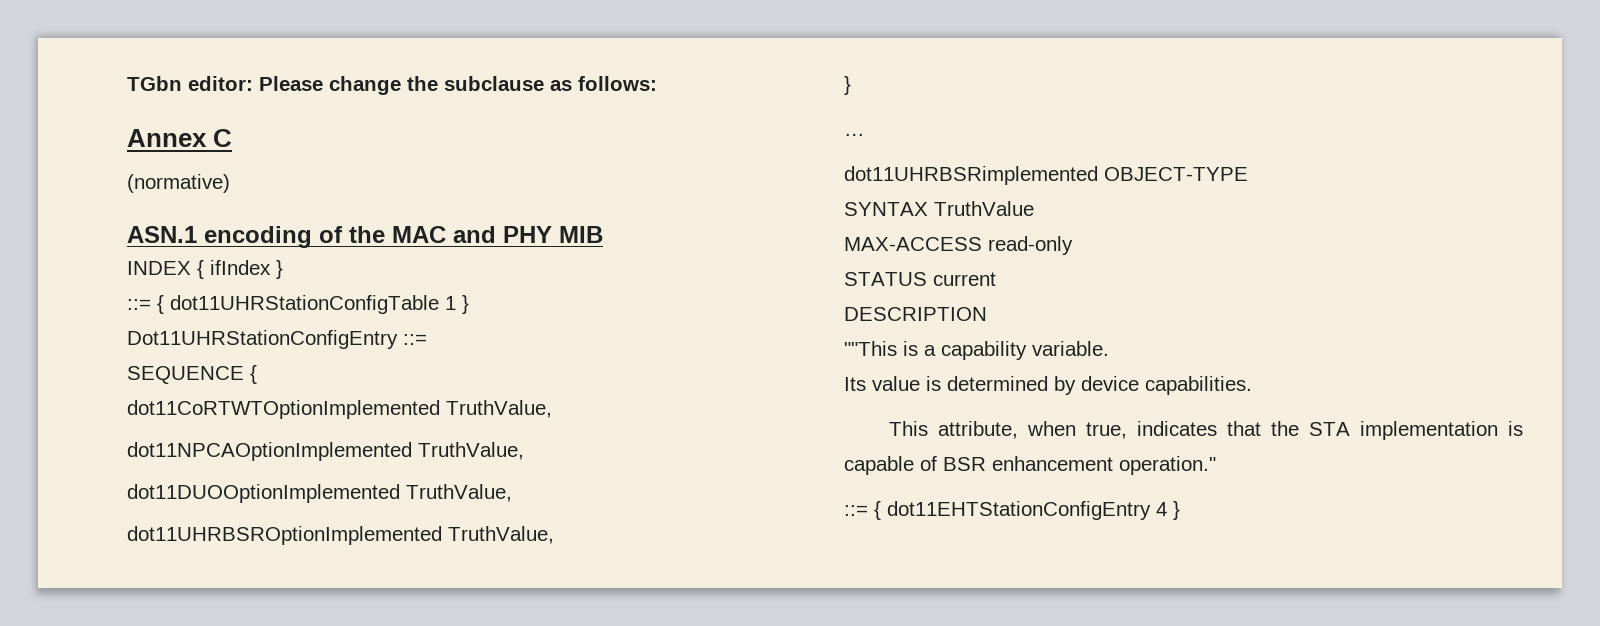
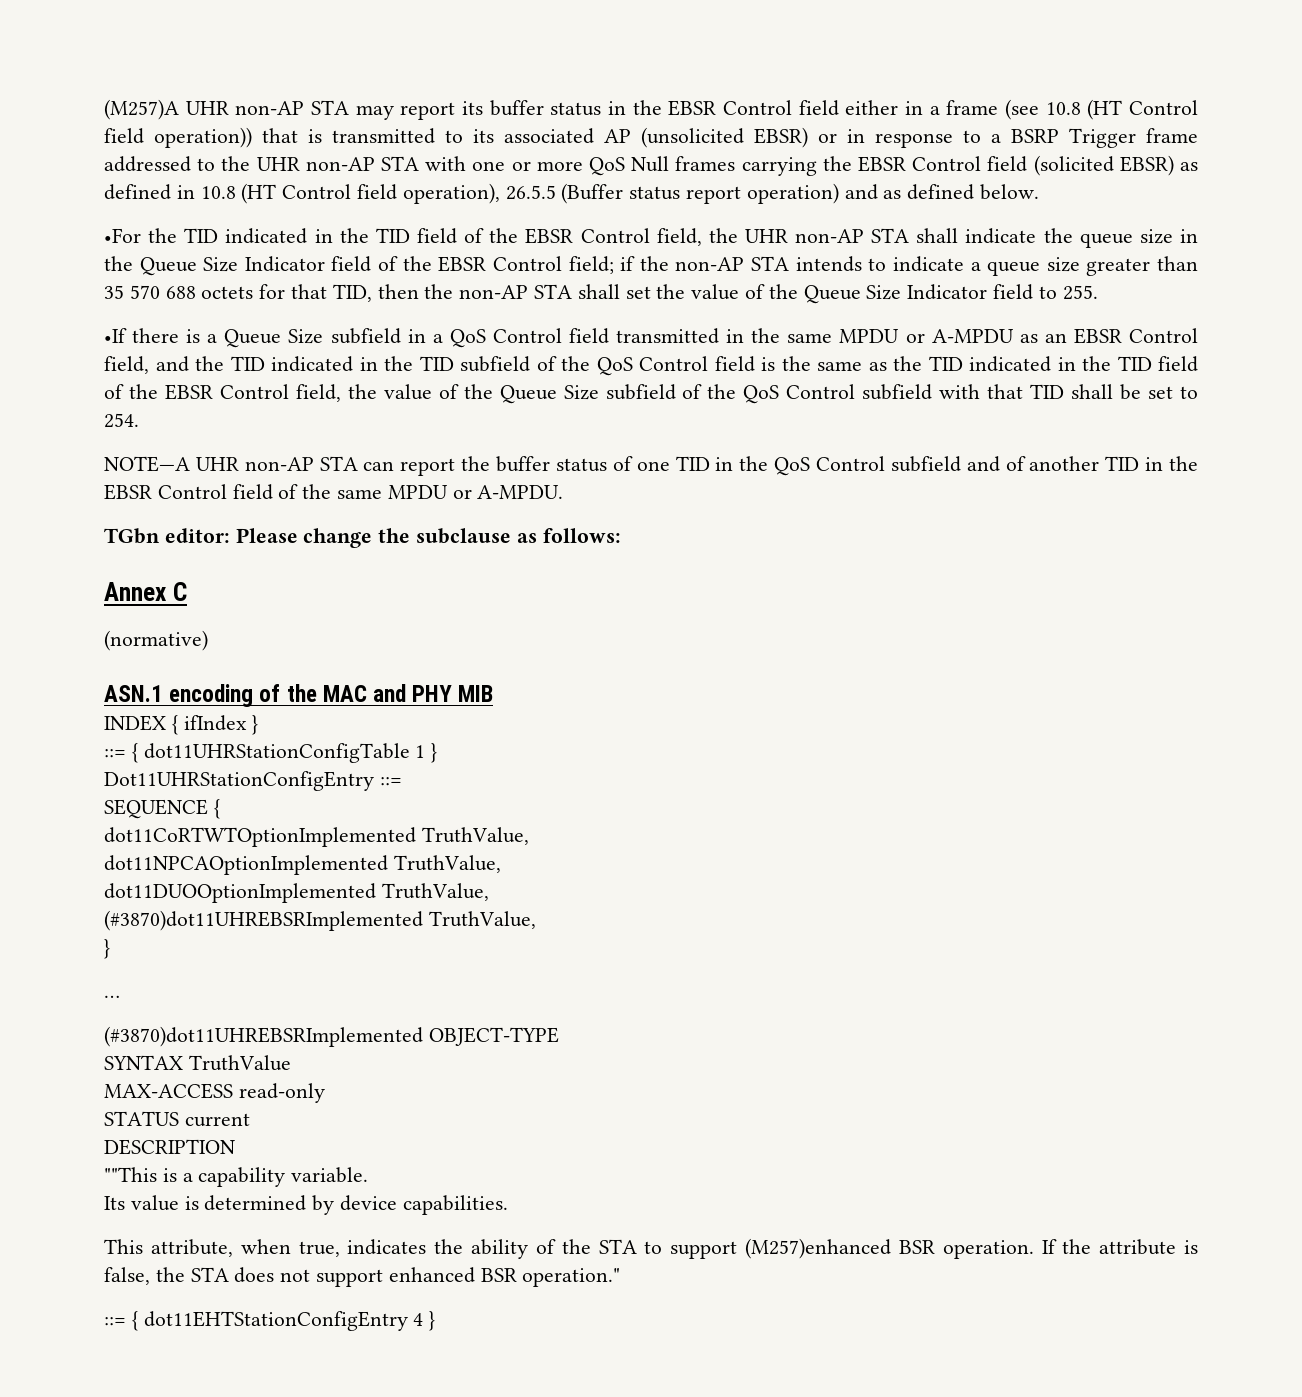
(127, 83) none -> [104,99,1198,120] [104,127,1198,148] [104,155,1199,176] [104,183,1040,204] [104,228,1198,248] [104,256,1198,276] [104,284,1098,304] [104,328,1199,348] [104,356,1198,376] [104,384,1198,404] [104,413,139,428] [104,456,1198,476] [104,484,564,500] (M257)A UHR non-AP STA may report its buffer status in the EBSR Control field either in a frame (see 10.8 (HT Control field operation)) that is transmitted to its associated AP (unsolicited EBSR) or in response to a BSRP Trigger frame addressed to the UHR non-AP STA with one or more QoS Null frames carrying the EBSR Control field (solicited EBSR) as defined in 10.8 (HT Control field operation), 26.5.5 (Buffer status report operation) and as defined below. // •For the TID indicated in the TID field of the EBSR Control field, the UHR non-AP STA shall indicate the queue size in the Queue Size Indicator field of the EBSR Control field; if the non-AP STA intends to indicate a queue size greater than 35 570 688 octets for that TID, then the non-AP STA shall set the value of the Queue Size Indicator field to 255. // •If there is a Queue Size subfield in a QoS Control field transmitted in the same MPDU or A-MPDU as an EBSR Control field, and the TID indicated in the TID subfield of the QoS Control field is the same as the TID indicated in the TID field of the EBSR Control field, the value of the Queue Size subfield of the QoS Control subfield with that TID shall be set to 254. // NOTE—A UHR non-AP STA can report the buffer status of one TID in the QoS Control subfield and of another TID in the EBSR Control field of the same MPDU or A-MPDU. //
[127,526,442,545] dot11UHRBSROptionImplemented -> [104,910,423,931] (#3870)dot11UHREBSRImplemented
[844,166,1098,185] dot11UHRBSRimplemented -> [104,1026,423,1047] (#3870)dot11UHREBSRImplemented
[1226,421,1523,440] [844,456,1113,475] that the STA implementation is capable of BSR enhancement -> [434,1238,1199,1259] [104,1267,517,1287] the ability of the STA to support (M257)enhanced BSR operation. If the attribute is false, the STA does not support enhanced BSR

